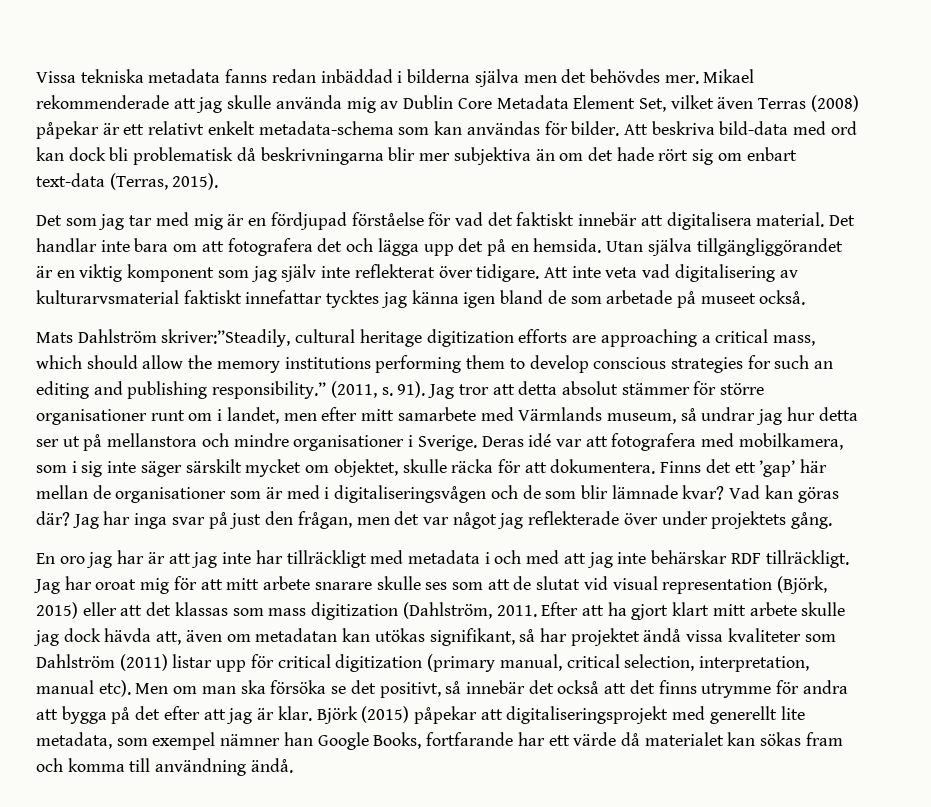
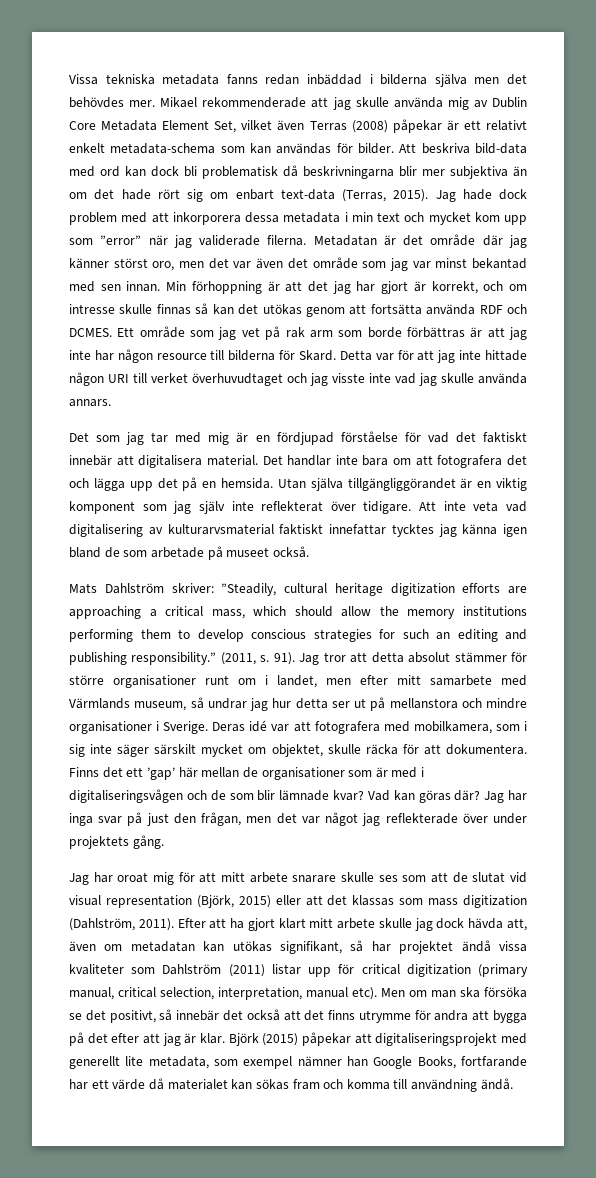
(219, 181) none -> [435,189,527,202] [69,212,527,225] [69,234,527,248] [69,257,527,271] [69,281,528,294] [69,303,527,317] [69,326,527,340] [69,349,527,363] [69,372,527,386] [69,399,111,407] Jag hade dock problem med att inkorporera dessa metadata i min text och mycket kom upp som ”error” när jag validerade filerna. Metadatan är det område där jag känner störst oro, men det var även det område som jag var minst bekantad med sen innan. Min förhoppning är att det jag har gjort är korrekt, och om intresse skulle finnas så kan det utökas genom att fortsätta använda RDF och DCMES. Ett område som jag vet på rak arm som borde förbättras är att jag inte har någon resource till bilderna för Skard. Detta var för att jag inte hittade någon URI till verket överhuvudtaget och jag visste inte vad jag skulle använda annars.
[161,329,291,347] skriver:”Steadily, -> [171,583,277,596] skriver: ”Steadily,
[36,550,849,568] En oro jag har är att jag inte har tillräckligt med metadata i och med att jag inte behärskar RDF tillräckligt. -> (164, 842) none
[496,605,537,617] 2011. -> [138,918,174,931] 2011).

